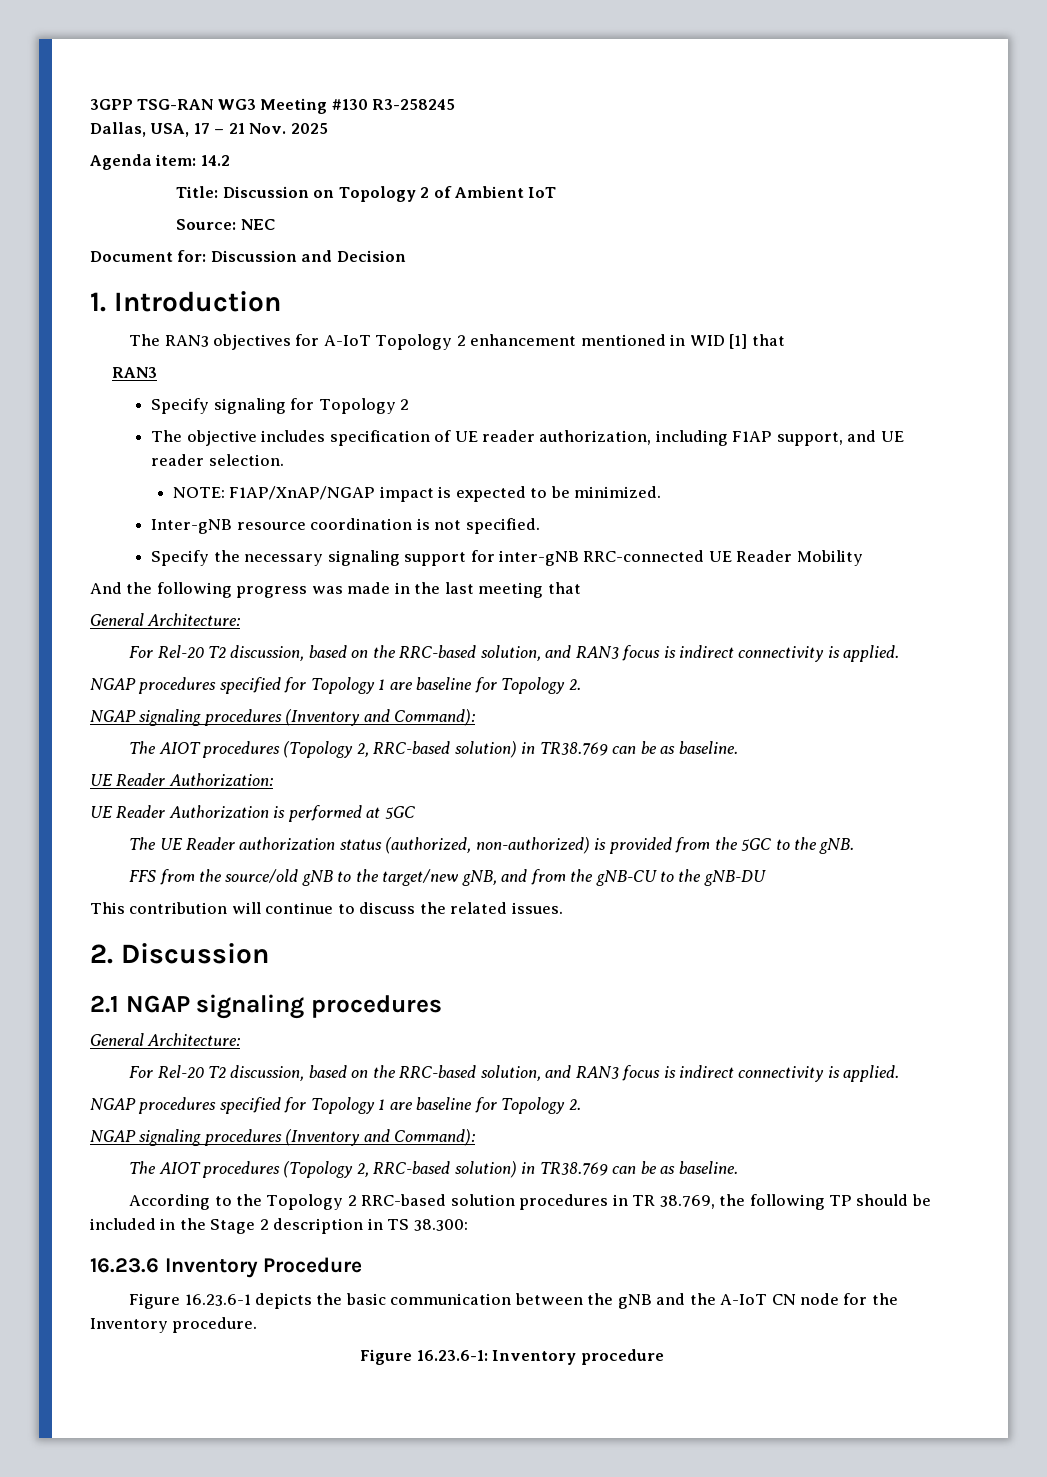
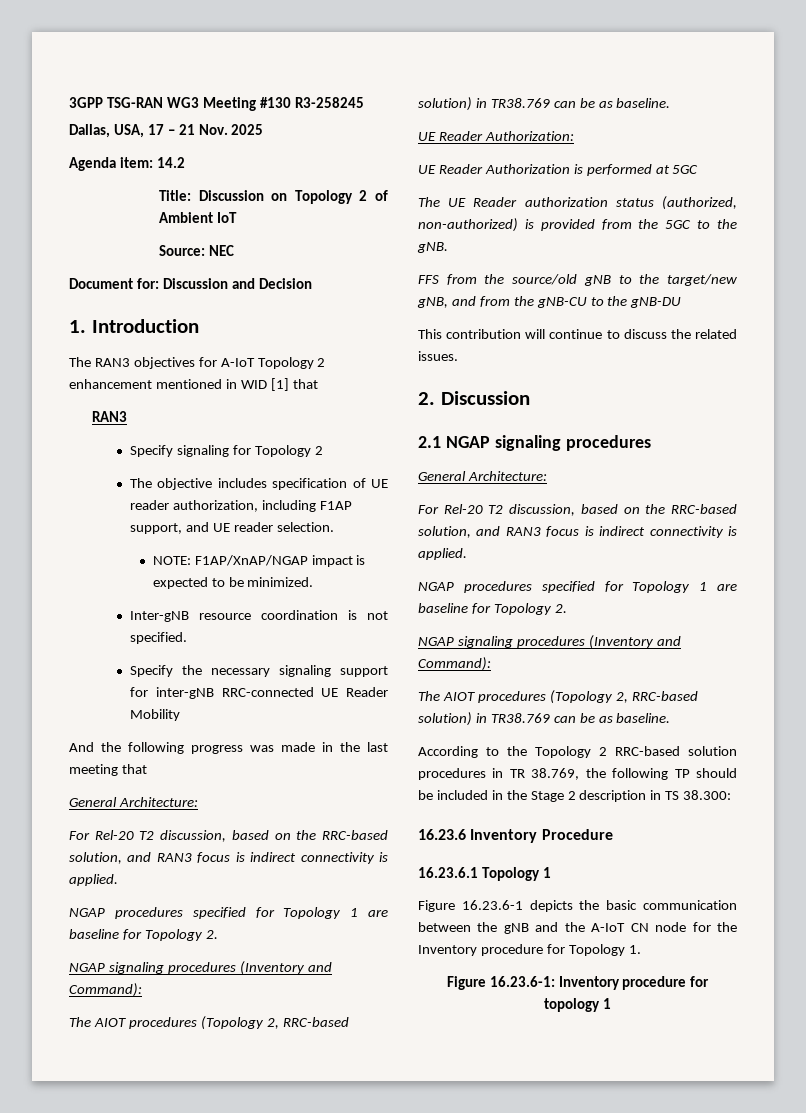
(363, 1265) none -> [418,867,551,881] // 16.23.6.1 Topology 1
[172,1317,258,1333] procedure. -> [480,944,641,956] procedure for Topology 1.
(664, 1357) none -> [690,976,710,987] [544,998,611,1012] for topology 1

